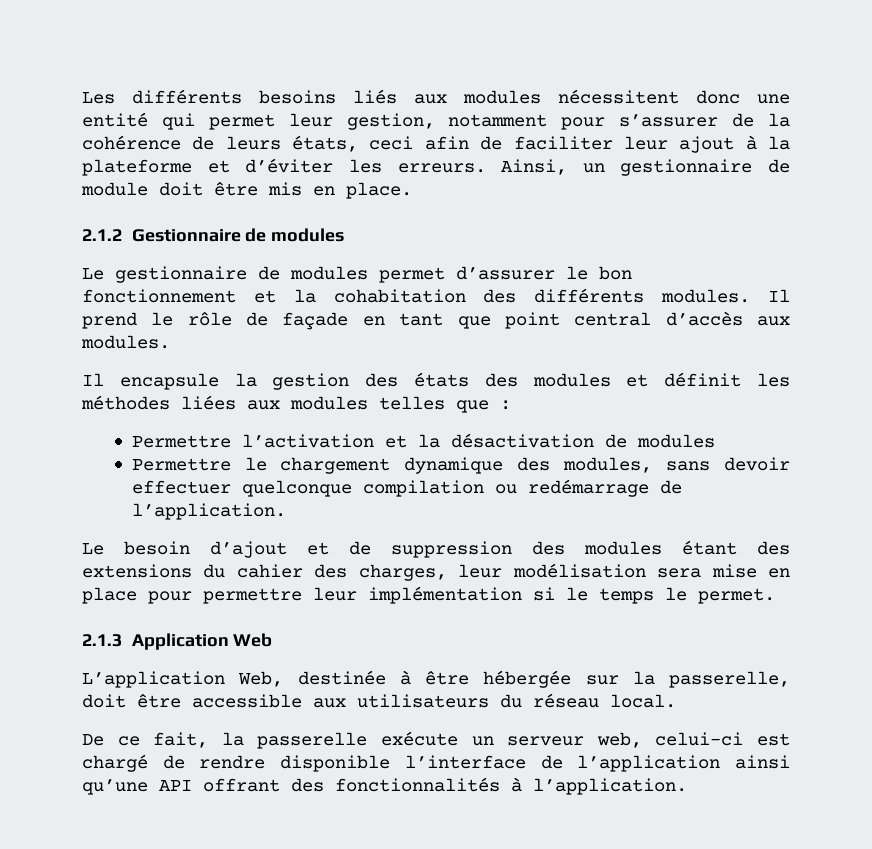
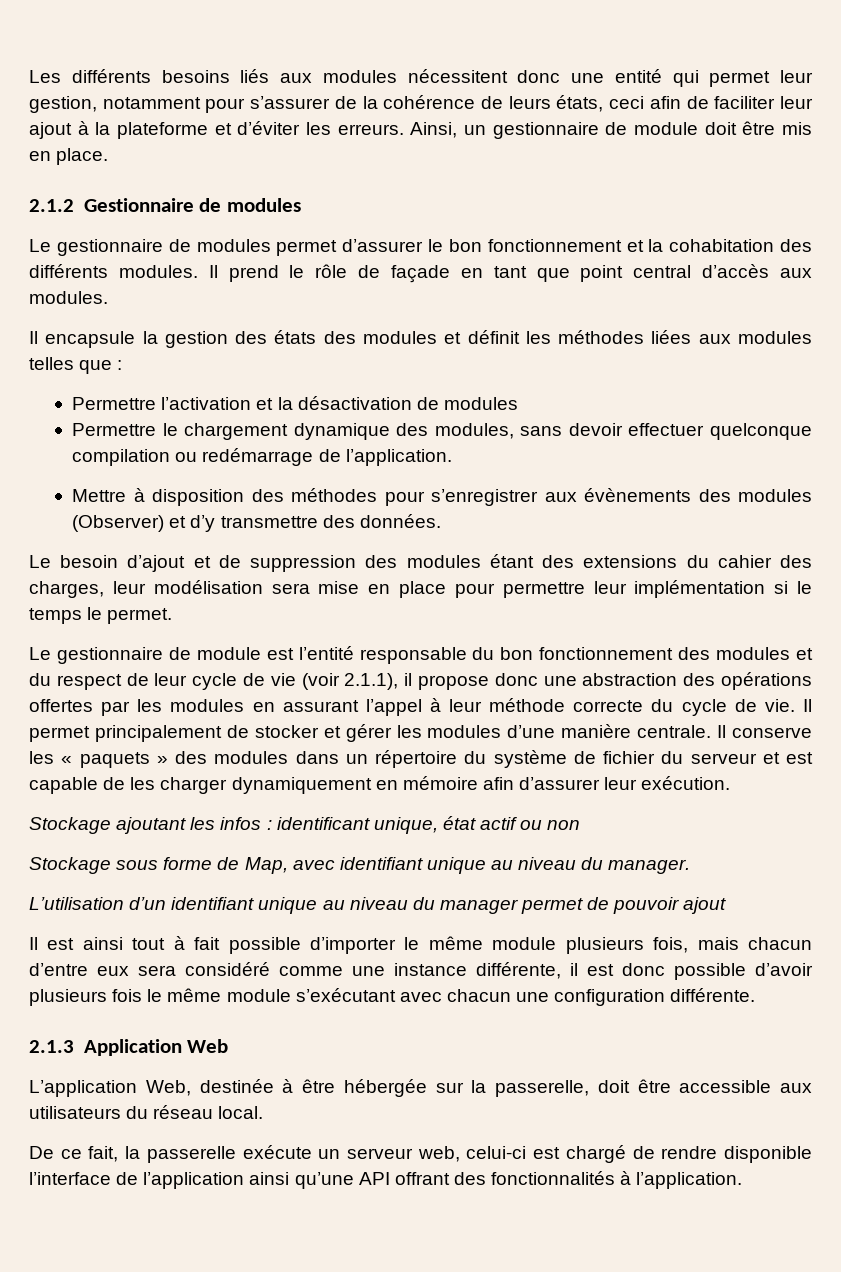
(286, 511) none -> [72,488,812,506] [72,514,441,532] // Mettre à disposition des méthodes pour s’enregistrer aux évènements des modules (Observer) et d’y transmettre des données.
(775, 596) none -> [29,646,814,664] [29,672,812,690] [29,698,812,716] [29,724,812,742] [29,750,813,768] [29,776,731,794] [29,816,581,834] [29,857,691,874] [29,897,727,914] [29,936,813,954] [29,962,813,980] [29,988,756,1006] // Le gestionnaire de module est l’entité responsable du bon fonctionnement des modules et du respect de leur cycle de vie (voir 2.1.1), il propose donc une abstraction des opérations offertes par les modules en assurant l’appel à leur méthode correcte du cycle de vie. Il permet principalement de stocker et gérer les modules d’une manière centrale. Il conserve les « paquets » des modules dans un répertoire du système de fichier du serveur et est capable de les charger dynamiquement en mémoire afin d’assurer leur exécution. // Stockage ajoutant les infos : identificant unique, état actif ou non // Stockage sous forme de Map, avec identifiant unique au niveau du manager. // L’utilisation d’un identifiant unique au niveau du manager permet de pouvoir ajout // Il est ainsi tout à fait possible d’importer le même module plusieurs fois, mais chacun d’entre eux sera considéré comme une instance différente, il est donc possible d’avoir plusieurs fois le même module s’exécutant avec chacun une configuration différente.

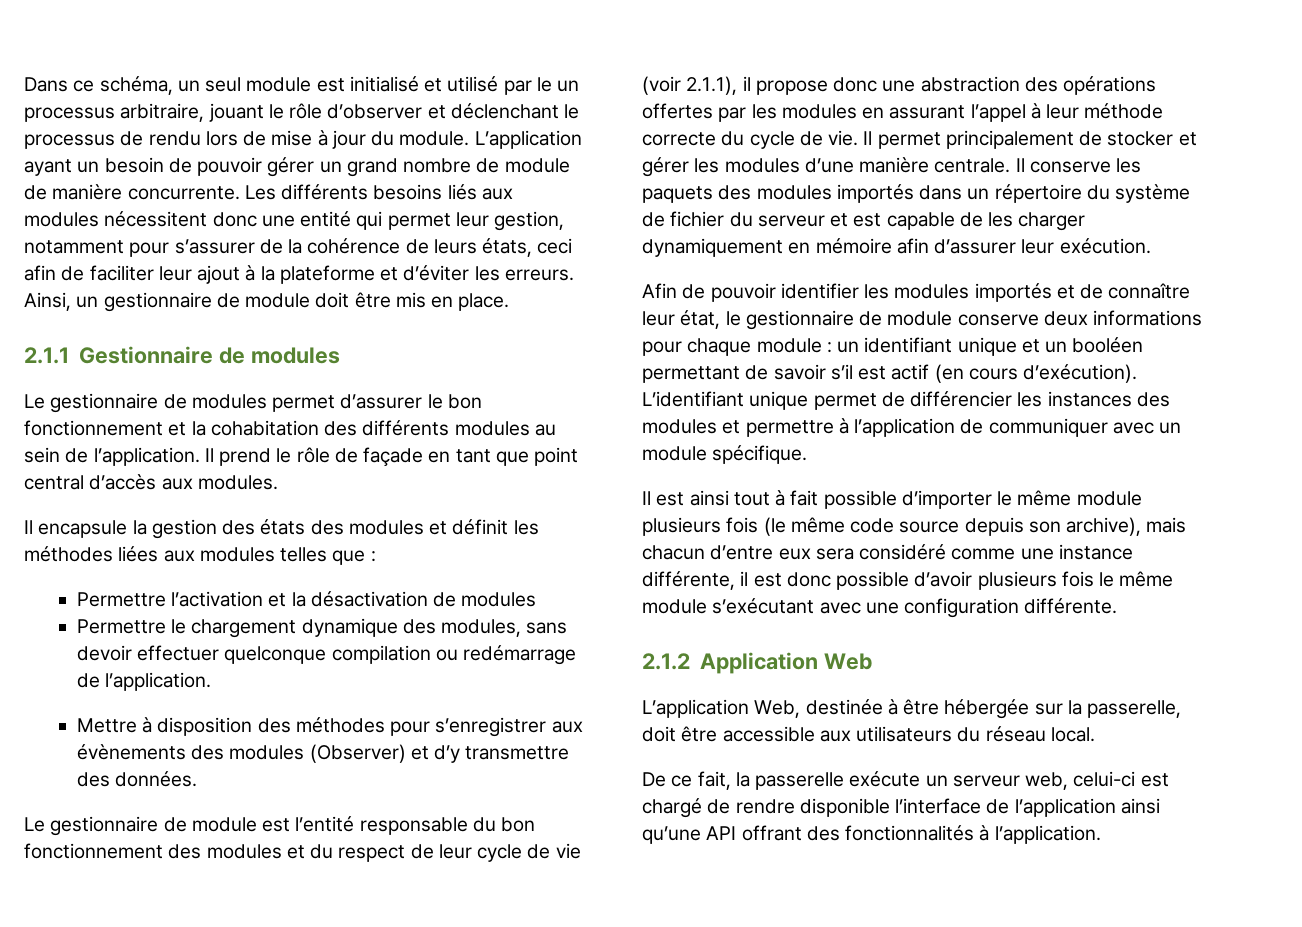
(29, 76) none -> [24,76,580,95] [24,103,580,122] [24,130,582,149] [24,157,570,177] [24,184,240,200] Dans ce schéma, un seul module est initialisé et utilisé par le un processus arbitraire, jouant le rôle d’observer et déclenchant le processus de rendu lors de mise à jour du module. L’application ayant un besoin de pouvoir gérer un grand nombre de module de manière concurrente.
[29,199,74,212] 2.1.2 -> [24,347,69,364] 2.1.1
[118,265,198,278] modules. -> [454,421,556,436] [24,447,200,466] modules au sein de l’application.
[29,554,813,572] [29,580,812,598] [29,607,173,624] // Le besoin d’ajout et de suppression des modules étant des extensions du cahier des charges, leur modélisation sera mise en place pour permettre leur implémentation si le temps le permet. -> (198, 779) none
[61,751,289,768] « paquets » des modules -> [642,184,914,203] paquets des modules importés
[29,816,581,834] [29,857,691,874] [29,897,727,914] Stockage ajoutant les infos : identificant unique, état actif ou non // Stockage sous forme de Map, avec identifiant unique au niveau du manager. // L’utilisation d’un identifiant unique au niveau du manager permet de pouvoir ajout -> [642,283,1191,302] [642,310,1203,330] [642,337,1144,356] [642,364,1138,383] [642,391,1170,410] [642,418,1182,437] [642,445,808,464] Afin de pouvoir identifier les modules importés et de connaître leur état, le gestionnaire de module conserve deux informations pour chaque module : un identifiant unique et un booléen permettant de savoir s’il est actif (en cours d’exécution). L’identifiant unique permet de différencier les instances des modules et permettre à l’application de communiquer avec un module spécifique.
[653,937,689,953] fois, -> [726,517,1142,536] fois (le même code source depuis son archive),
[446,989,511,1002] chacun -> (861, 608) none
[29,1040,74,1053] 2.1.3 -> [642,653,690,670] 2.1.2

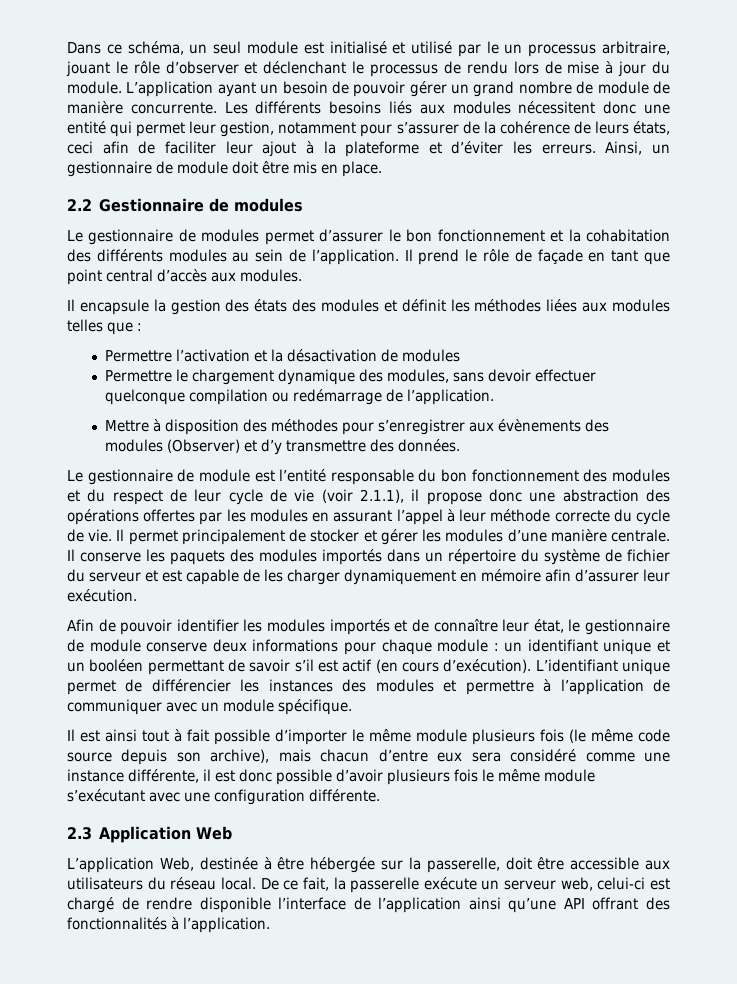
[24,347,69,364] 2.1.1 -> [67,199,92,211] 2.2
[642,653,690,670] 2.1.2 -> [67,827,92,840] 2.3
(1095, 734) // -> (256, 883) none

